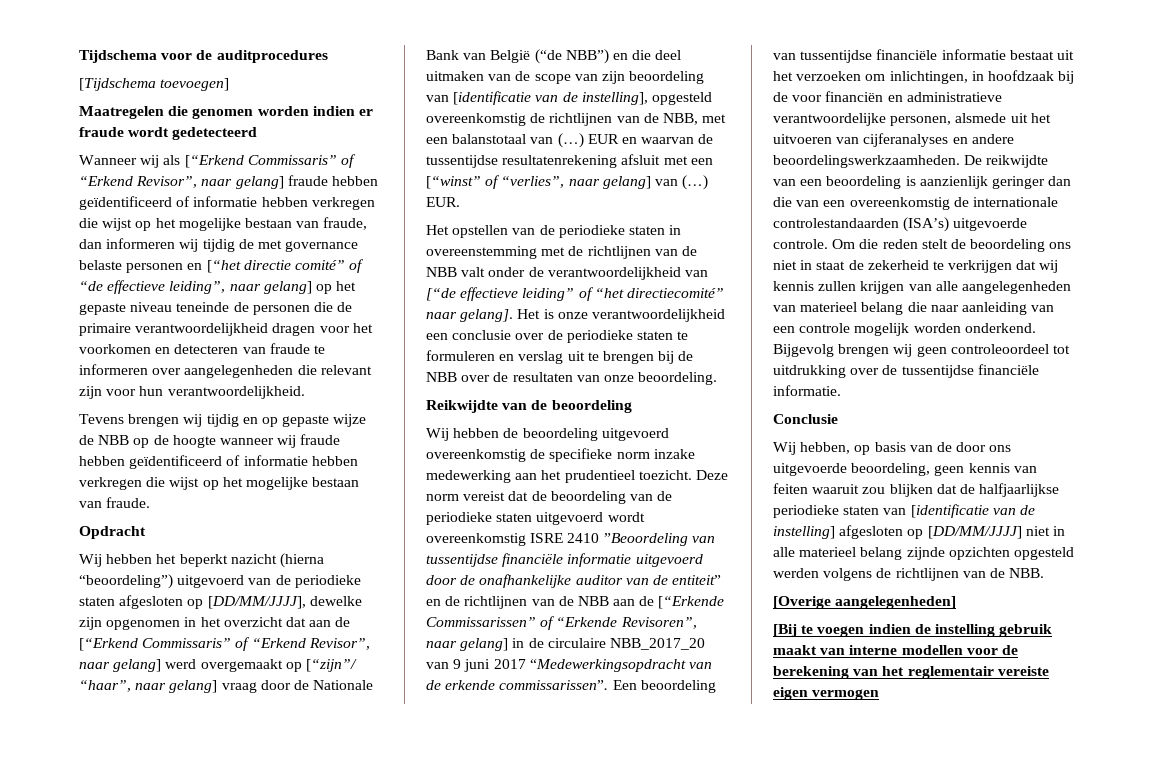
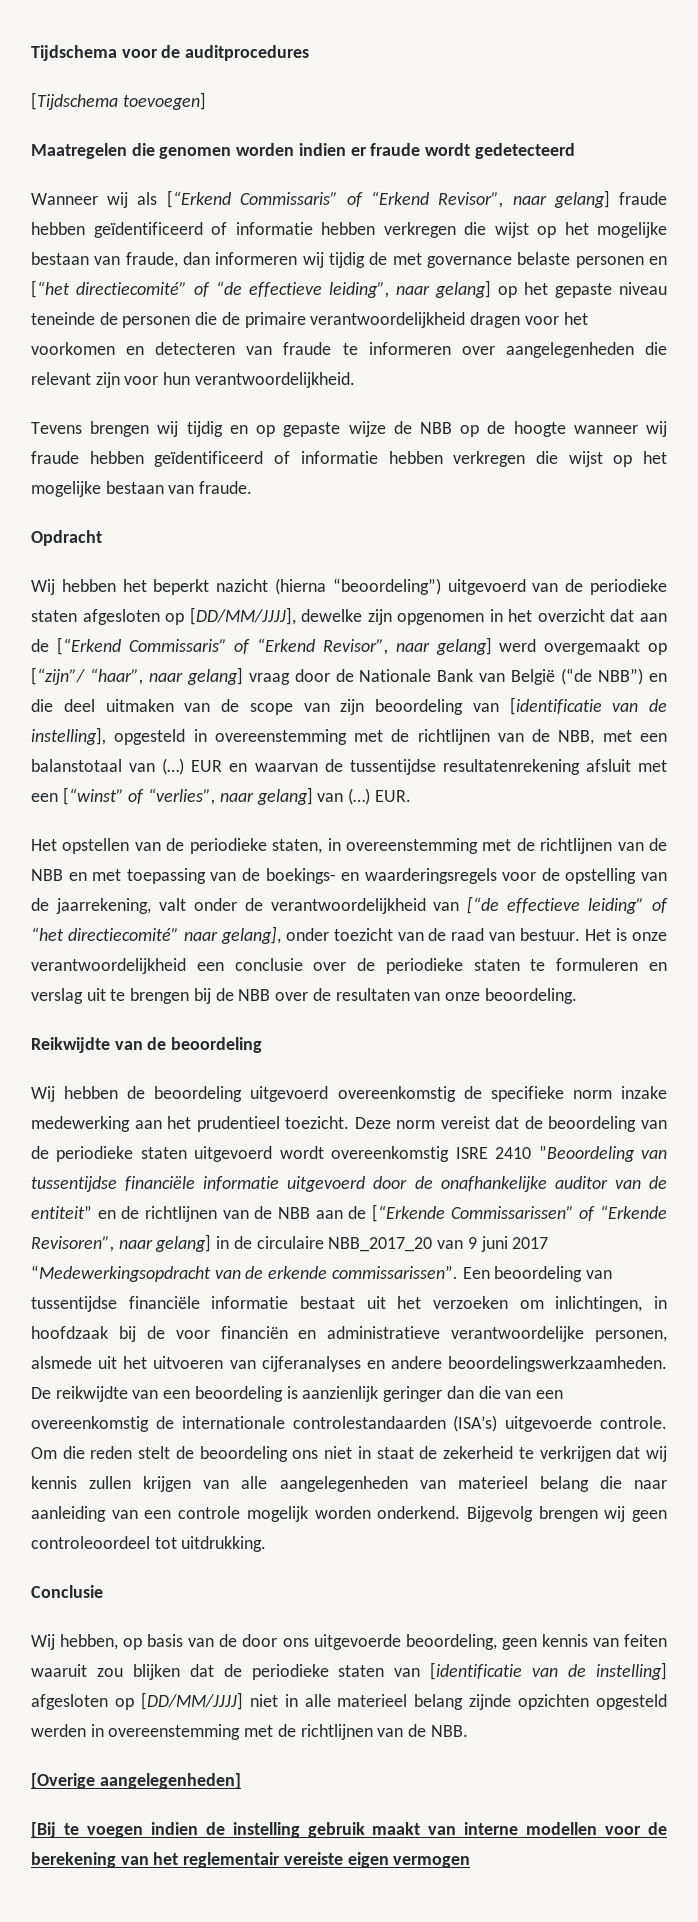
[243,260,345,270] directie comité” -> [76,282,187,295] directiecomité”
[426,113,526,126] overeenkomstig -> [193,729,384,745] in overeenstemming met
[628,226,665,235] staten -> [272,839,323,854] staten,
(457, 272) none -> [68,868,667,884] [31,898,151,914] en met toepassing van de boekings- en waarderingsregels voor de opstelling van de jaarrekening,
[460,309,514,322] gelang]. -> [220,926,581,944] gelang], onder toezicht van de raad van bestuur.
[773,364,1039,378] [773,385,841,396] uitdrukking over de tussentijdse financiële informatie. -> [181,1536,267,1552] uitdrukking.
[979,483,1060,497] halfjaarlijkse -> (242, 1670) none
[823,568,873,581] volgens -> [90,1724,274,1740] in overeenstemming met

